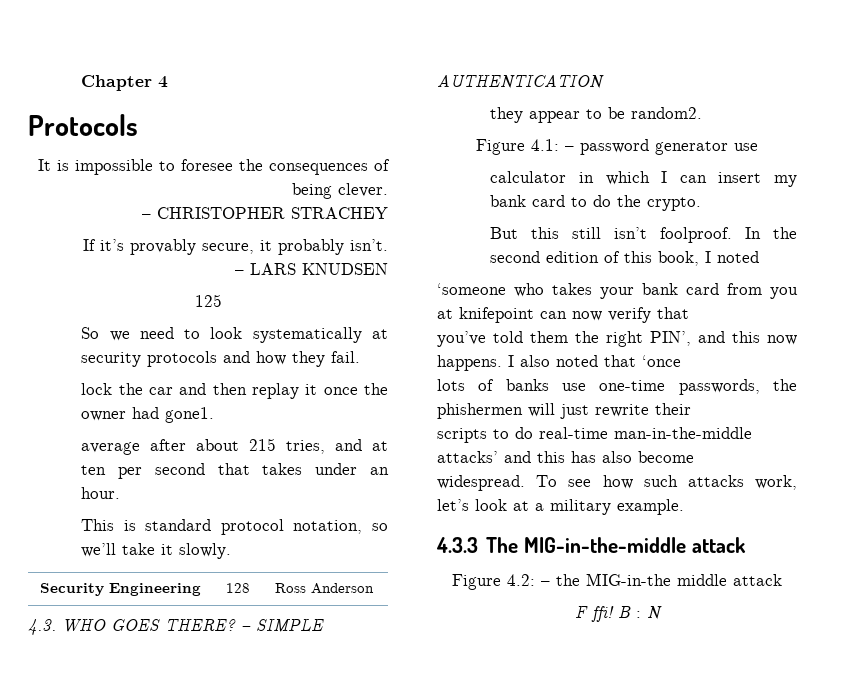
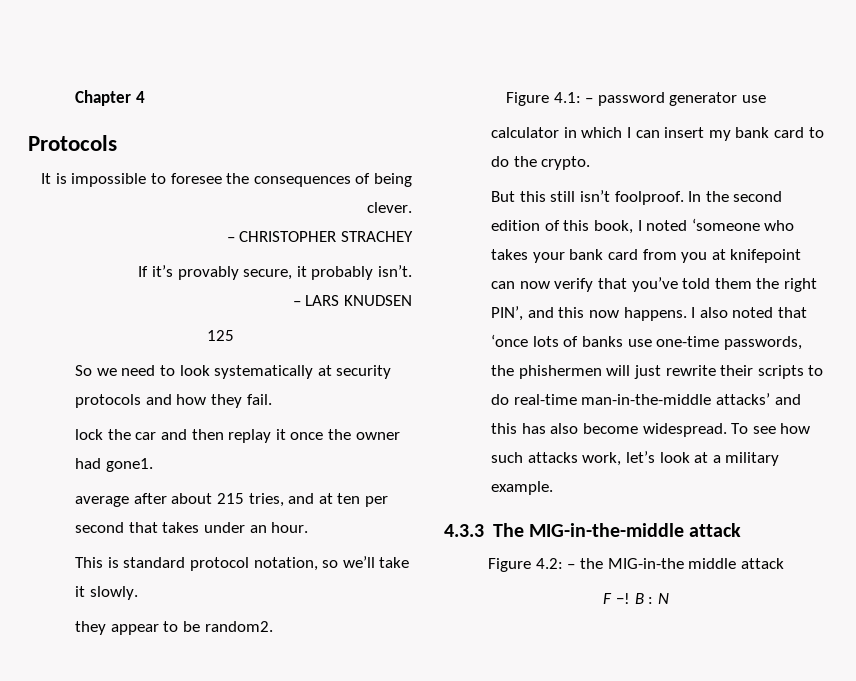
[39,583,201,596] [225,583,250,593] [274,583,374,594] [28,619,324,635] [437,75,604,89] // Security Engineering | 128 | Ross Anderson // 4.3. WHO GOES THERE? – SIMPLE AUTHENTICATION -> (138, 593) none
(760, 257) // -> (688, 225) none
(689, 313) // -> (628, 283) none
(681, 361) // -> (529, 340) none
(691, 409) // -> (754, 370) none
(694, 457) // -> (639, 428) none
[590,606,614,622] ffi! -> [615,593,630,604] −!

